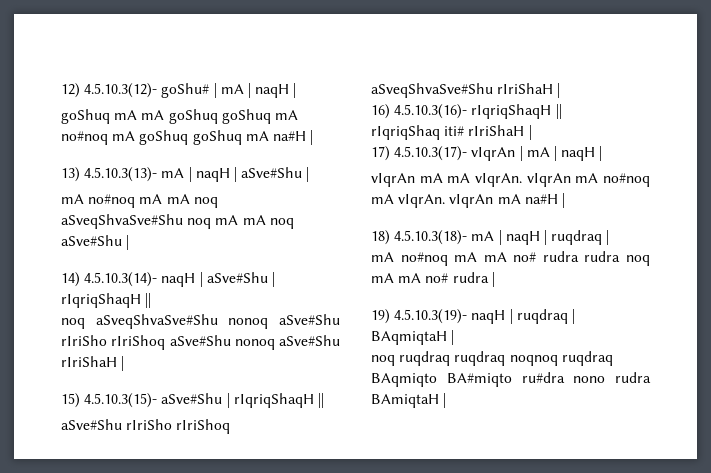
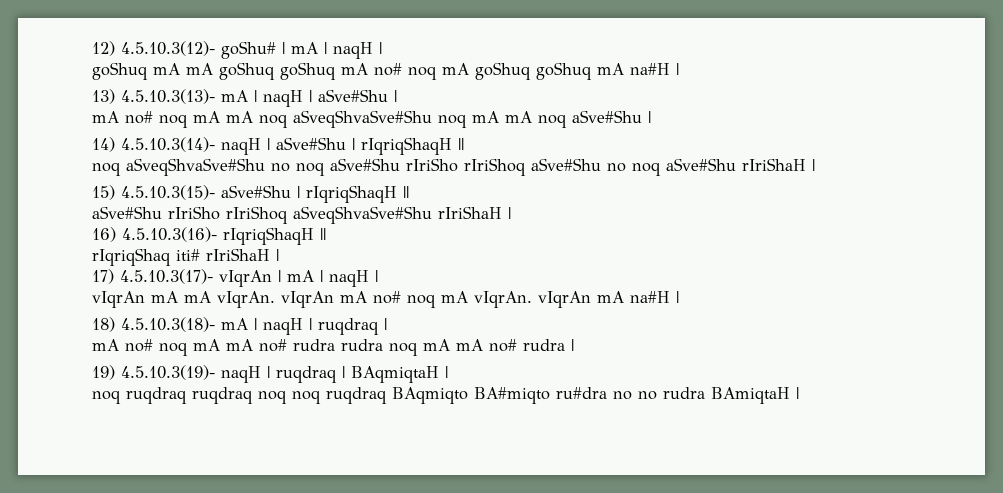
[61,131,108,145] no#noq -> [374,63,437,80] no# noq
[88,194,136,208] no#noq -> [125,111,188,128] no# noq
[228,318,269,329] nonoq -> [271,162,325,176] no noq
[234,339,275,350] nonoq -> [607,162,661,176] no noq
[603,173,650,187] no#noq -> [373,291,436,308] no# noq
[400,252,448,266] no#noq -> [125,339,188,356] no# noq
[509,355,558,366] noqnoq -> [258,390,321,404] noq noq
[573,376,606,383] nono -> [613,391,657,400] no no

